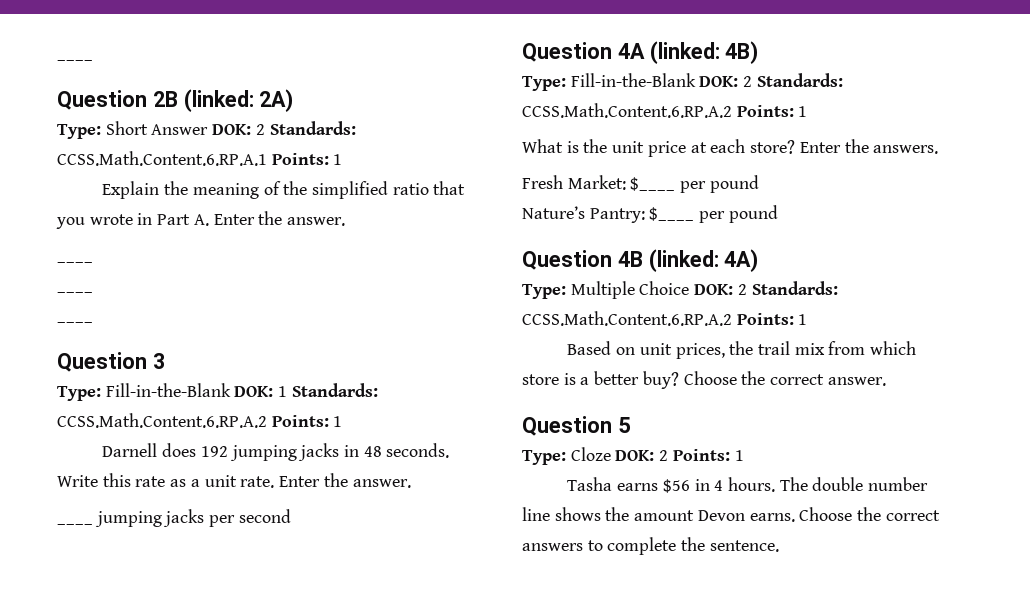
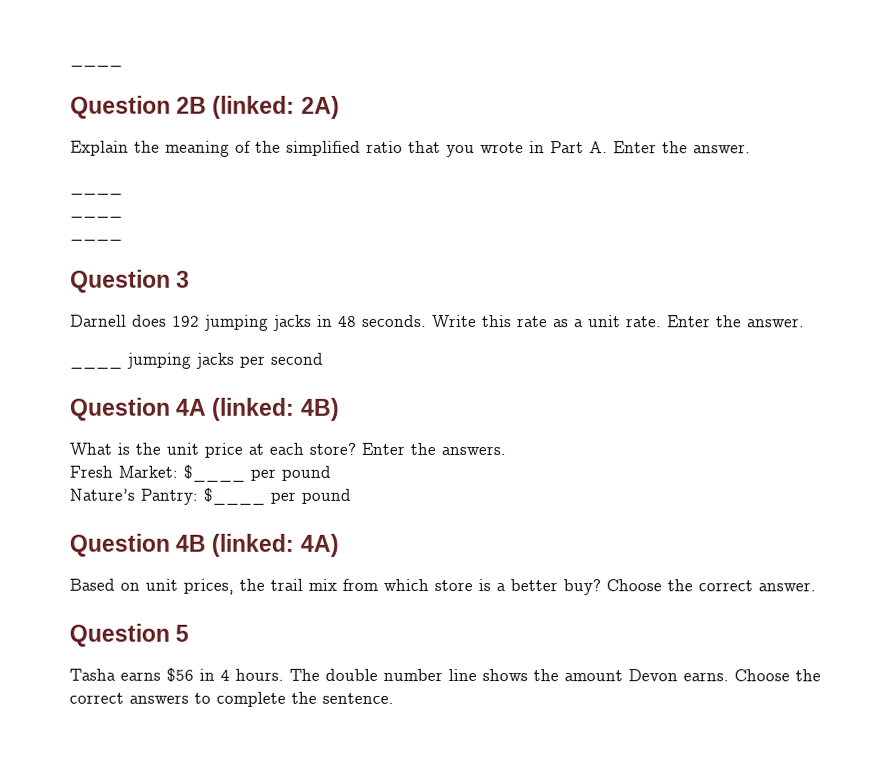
[57,121,356,139] [57,151,343,166] // Type: Short Answer DOK: 2 Standards: CCSS.Math.Content.6.RP.A.1 Points: 1 -> (340, 107) none
[57,383,378,401] [57,413,343,428] // Type: Fill-in-the-Blank DOK: 1 Standards: CCSS.Math.Content.6.RP.A.2 Points: 1 -> (191, 279) none
[522,73,843,91] [522,103,808,118] // Type: Fill-in-the-Blank DOK: 2 Standards: CCSS.Math.Content.6.RP.A.2 Points: 1 -> (339, 409) none
[522,281,838,299] [522,311,808,326] // Type: Multiple Choice DOK: 2 Standards: CCSS.Math.Content.6.RP.A.2 Points: 1 -> (339, 545) none
[522,447,744,465] // Type: Cloze DOK: 2 Points: 1 -> (190, 633) none

